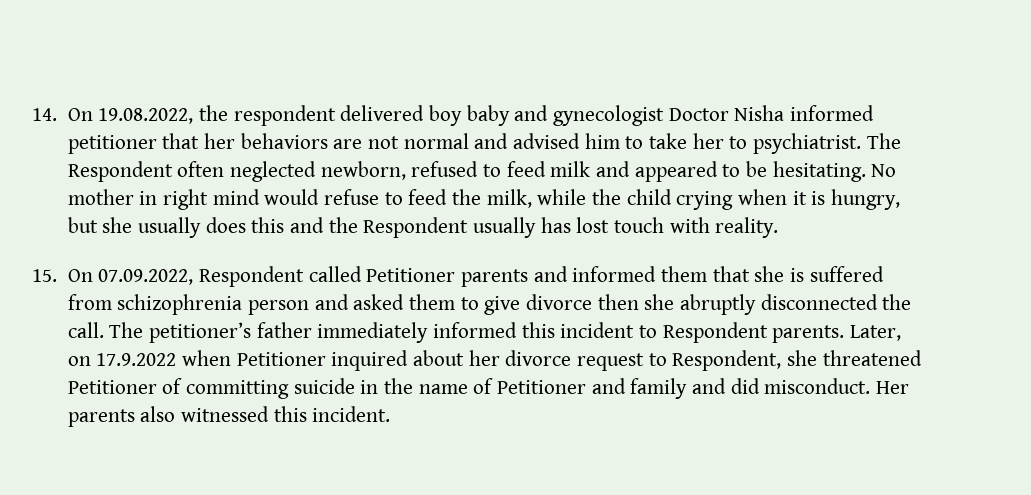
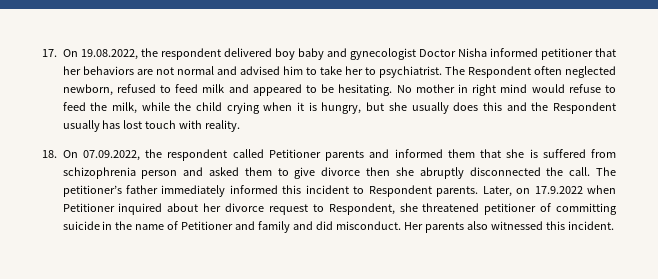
[32,108,57,121] 14. -> [42,49,57,57] 17.
[32,269,57,282] 15. -> [42,150,57,158] 18.
[198,266,304,287] Respondent -> [145,149,228,161] the respondent
[67,380,157,394] Petitioner -> [484,203,537,215] petitioner

